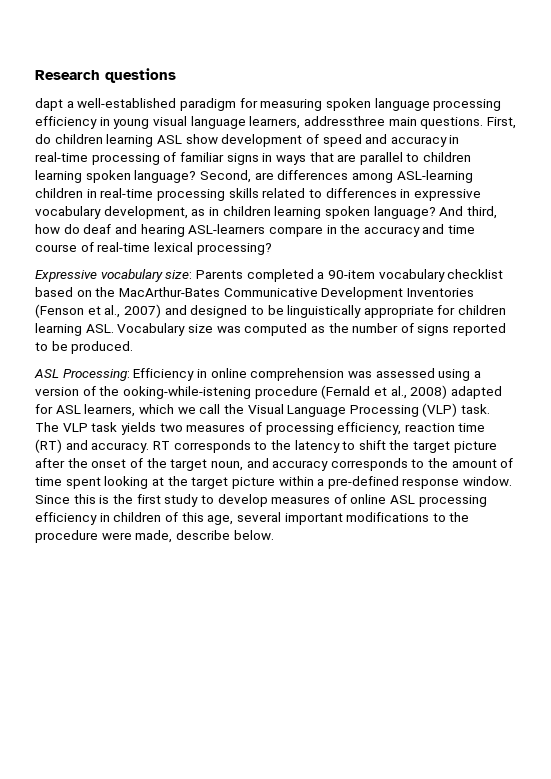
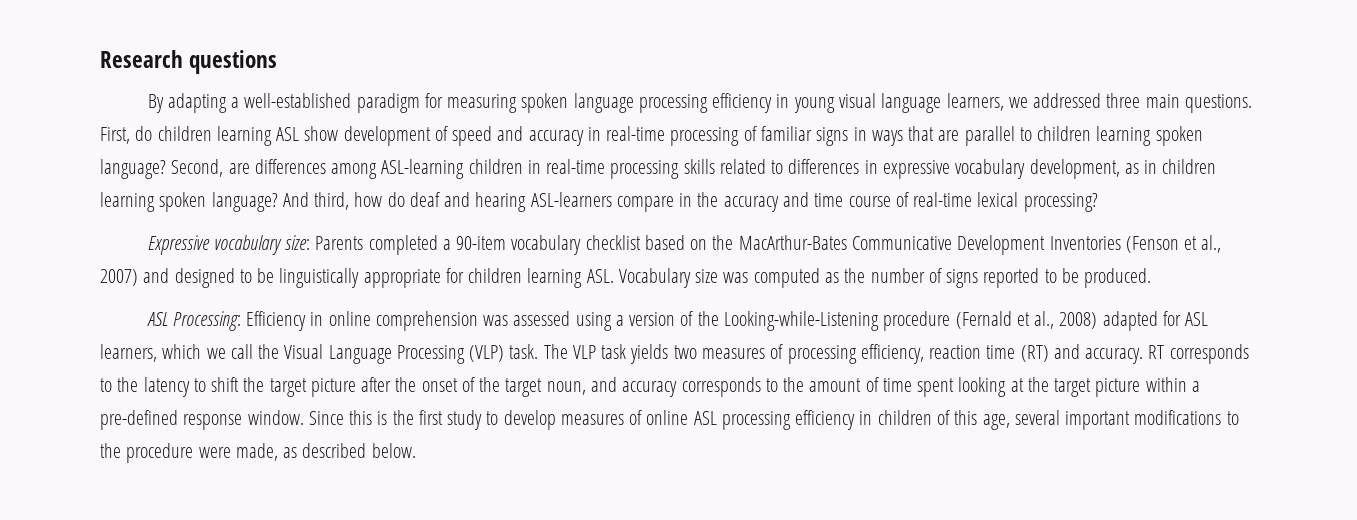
[35,98,63,111] dapt -> [147,93,227,113] By adapting
[303,116,385,126] addressthree -> [1008,93,1141,108] we addressed three
[122,386,251,399] ooking-while-istening -> [723,311,879,331] Looking-while-Listening
[175,530,230,540] describe -> [283,443,367,458] as described

